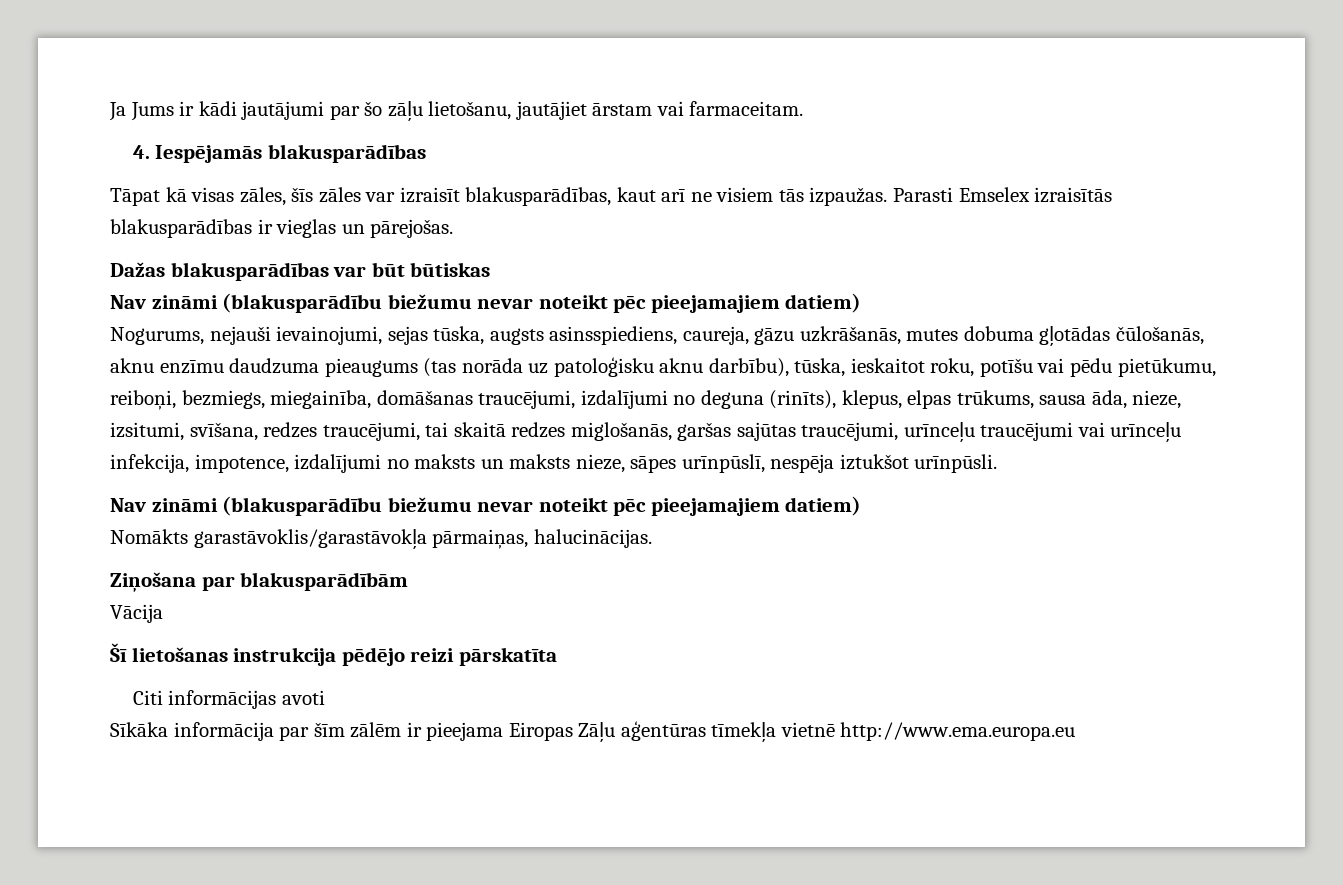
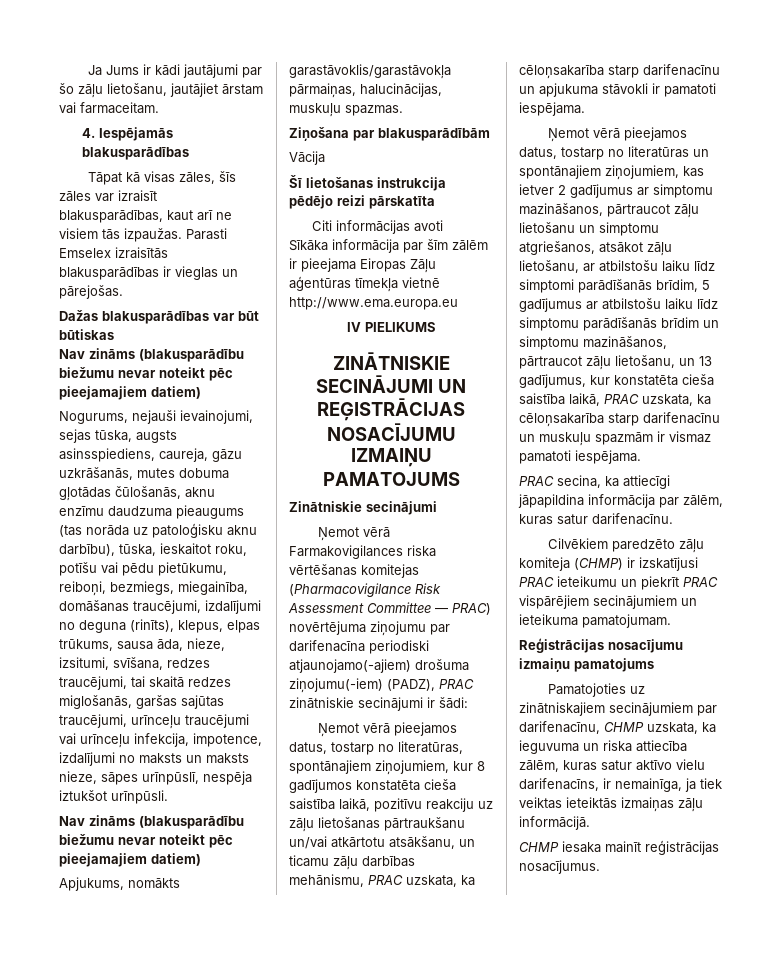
[151,295,218,309] zināmi -> [89,348,135,359] zināms
[151,496,862,516] [110,529,652,549] zināmi (blakusparādību biežumu nevar noteikt pēc pieejamajiem datiem) // Nomākts garastāvoklis/garastāvokļa pārmaiņas, halucinācijas. -> [89,815,244,829] [59,834,233,848] [59,853,201,867] [59,877,180,891] [289,64,451,79] [289,83,442,98] [289,103,403,117] zināms (blakusparādību biežumu nevar noteikt pēc pieejamajiem datiem) // Apjukums, nomākts garastāvoklis/garastāvokļa pārmaiņas, halucinācijas, muskuļu spazmas.
(1076, 731) none -> [346,322,436,332] [332,352,450,370] [316,375,466,393] [317,398,465,421] [326,423,456,441] [350,448,432,467] [322,472,460,486] [289,501,437,515] [317,527,390,541] [289,545,436,559] [289,564,419,578] [289,583,441,597] [288,602,491,615] [289,621,450,636] [289,640,429,654] [289,659,469,673] [289,678,474,693] [289,697,468,711] [317,722,457,737] [289,741,463,755] [289,760,485,775] [289,779,456,793] [289,798,493,812] [289,817,465,832] [289,836,475,849] [289,855,415,870] [289,874,475,887] [519,64,720,79] [519,83,716,97] [519,102,585,116] [547,127,687,142] [519,146,709,160] [519,165,704,180] [519,184,713,198] [519,203,699,218] [519,222,659,236] [519,241,672,256] [519,260,715,273] [519,279,710,293] [519,298,718,312] [519,317,719,331] [519,336,667,350] [519,355,712,370] [519,374,714,388] [519,393,711,406] [519,412,720,427] [519,431,711,446] [519,450,641,464] [519,475,670,489] [518,494,723,508] [519,513,673,525] [547,538,704,553] [519,557,698,571] [519,576,718,590] [519,595,697,609] [519,614,671,628] [519,638,683,653] [519,658,654,672] [547,683,645,697] [519,702,717,716] [519,721,716,734] [519,740,687,754] [519,759,705,772] [519,778,722,792] [519,797,703,812] [519,816,590,830] [519,840,719,855] [519,860,600,874] // IV PIELIKUMS // ZINĀTNISKIE SECINĀJUMI UN REĢISTRĀCIJAS NOSACĪJUMU IZMAIŅU PAMATOJUMS // Zinātniskie secinājumi // Ņemot vērā Farmakovigilances riska vērtēšanas komitejas (Pharmacovigilance Risk Assessment Committee — PRAC) novērtējuma ziņojumu par darifenacīna periodiski atjaunojamo(-ajiem) drošuma ziņojumu(-iem) (PADZ), PRAC zinātniskie secinājumi ir šādi: // Ņemot vērā pieejamos datus, tostarp no literatūras, spontānajiem ziņojumiem, kur 8 gadījumos konstatēta cieša saistība laikā, pozitīvu reakciju uz zāļu lietošanas pārtraukšanu un/vai atkārtotu atsākšanu, un ticamu zāļu darbības mehānismu, PRAC uzskata, ka cēloņsakarība starp darifenacīnu un apjukuma stāvokli ir pamatoti iespējama. // Ņemot vērā pieejamos datus, tostarp no literatūras un spontānajiem ziņojumiem, kas ietver 2 gadījumus ar simptomu mazināšanos, pārtraucot zāļu lietošanu un simptomu atgriešanos, atsākot zāļu lietošanu, ar atbilstošu laiku līdz simptomi parādīšanās brīdim, 5 gadījumus ar atbilstošu laiku līdz simptomu parādīšanās brīdim un simptomu mazināšanos, pārtraucot zāļu lietošanu, un 13 gadījumus, kur konstatēta cieša saistība laikā, PRAC uzskata, ka cēloņsakarība starp darifenacīnu un muskuļu spazmām ir vismaz pamatoti iespējama. // PRAC secina, ka attiecīgi jāpapildina informācija par zālēm, kuras satur darifenacīnu. // Cilvēkiem paredzēto zāļu komiteja (CHMP) ir izskatījusi PRAC ieteikumu un piekrīt PRAC vispārējiem secinājumiem un ieteikuma pamatojumam. // Reģistrācijas nosacījumu izmaiņu pamatojums // Pamatojoties uz zinātniskajiem secinājumiem par darifenacīnu, CHMP uzskata, ka ieguvuma un riska attiecība zālēm, kuras satur aktīvo vielu darifenacīns, ir nemainīga, ja tiek veiktas ieteiktās izmaiņas zāļu informācijā. // CHMP iesaka mainīt reģistrācijas nosacījumus.

